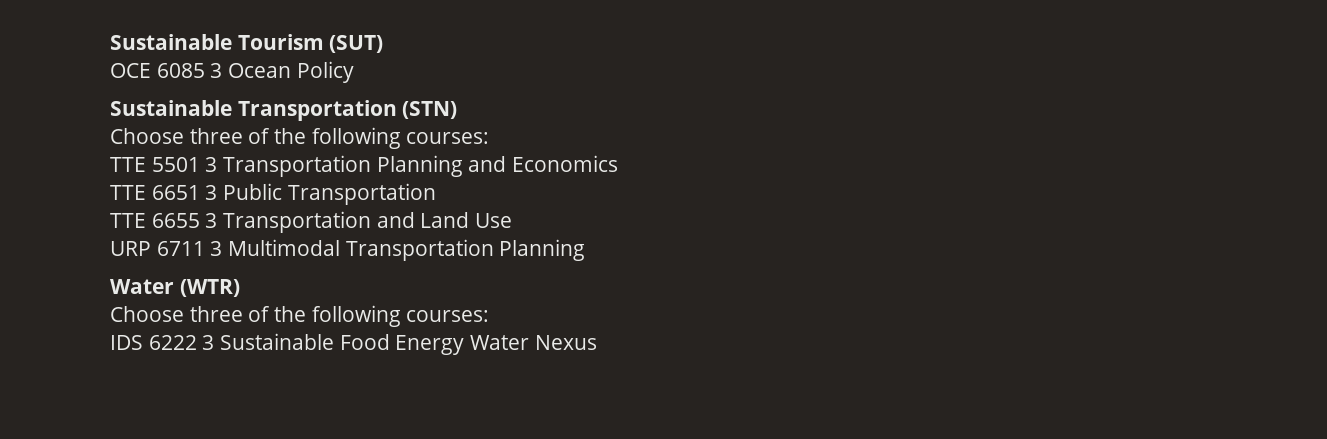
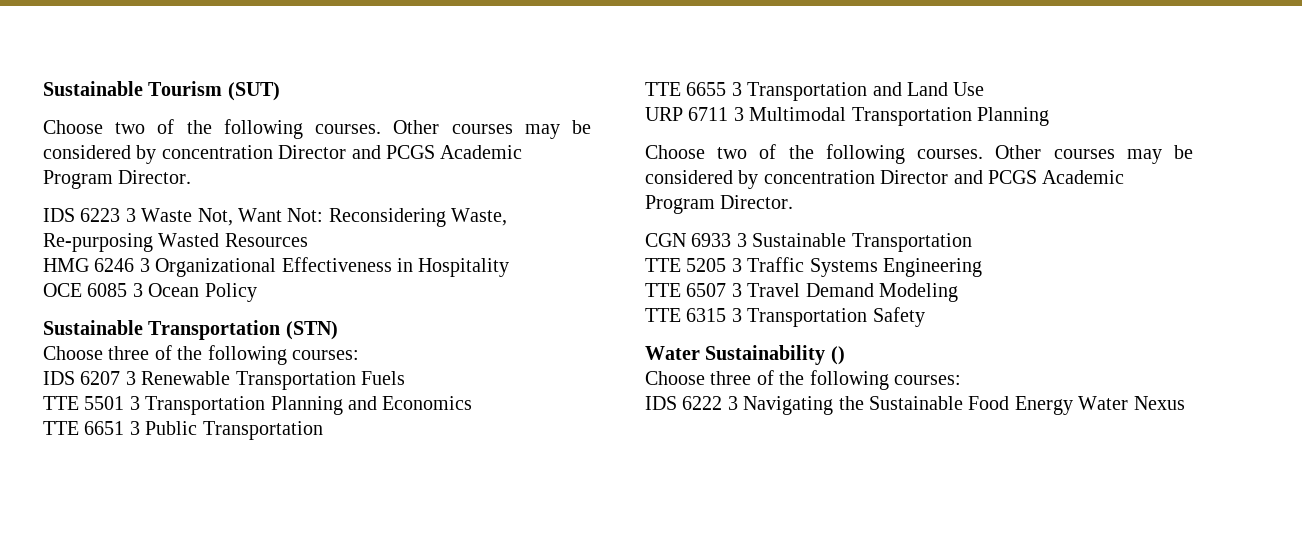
(384, 44) none -> [43,119,591,139] [43,145,523,164] [43,170,192,189] [43,208,508,227] [43,233,308,252] [43,257,510,277] // Choose two of the following courses. Other courses may be considered by concentration Director and PCGS Academic Program Director. // IDS 6223 3 Waste Not, Want Not: Reconsidering Waste, Re-purposing Wasted Resources // HMG 6246 3 Organizational Effectiveness in Hospitality
(490, 138) none -> [43,371,405,390] // IDS 6207 3 Renewable Transportation Fuels
[110,279,240,297] // Water (WTR) -> [645,144,1193,164] [645,170,1125,189] [645,195,794,214] [645,233,972,252] [645,257,982,277] [645,283,958,302] [645,307,925,327] [645,345,845,365] // Choose two of the following courses. Other courses may be considered by concentration Director and PCGS Academic Program Director. // CGN 6933 3 Sustainable Transportation // TTE 5205 3 Traffic Systems Engineering // TTE 6507 3 Travel Demand Modeling // TTE 6315 3 Transportation Safety // Water Sustainability ()
(215, 342) none -> [743,396,864,415] Navigating the

